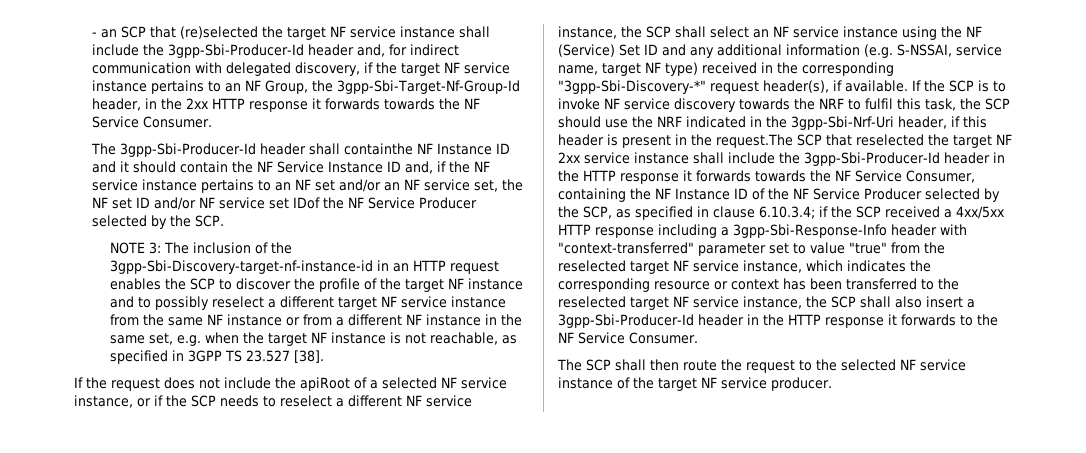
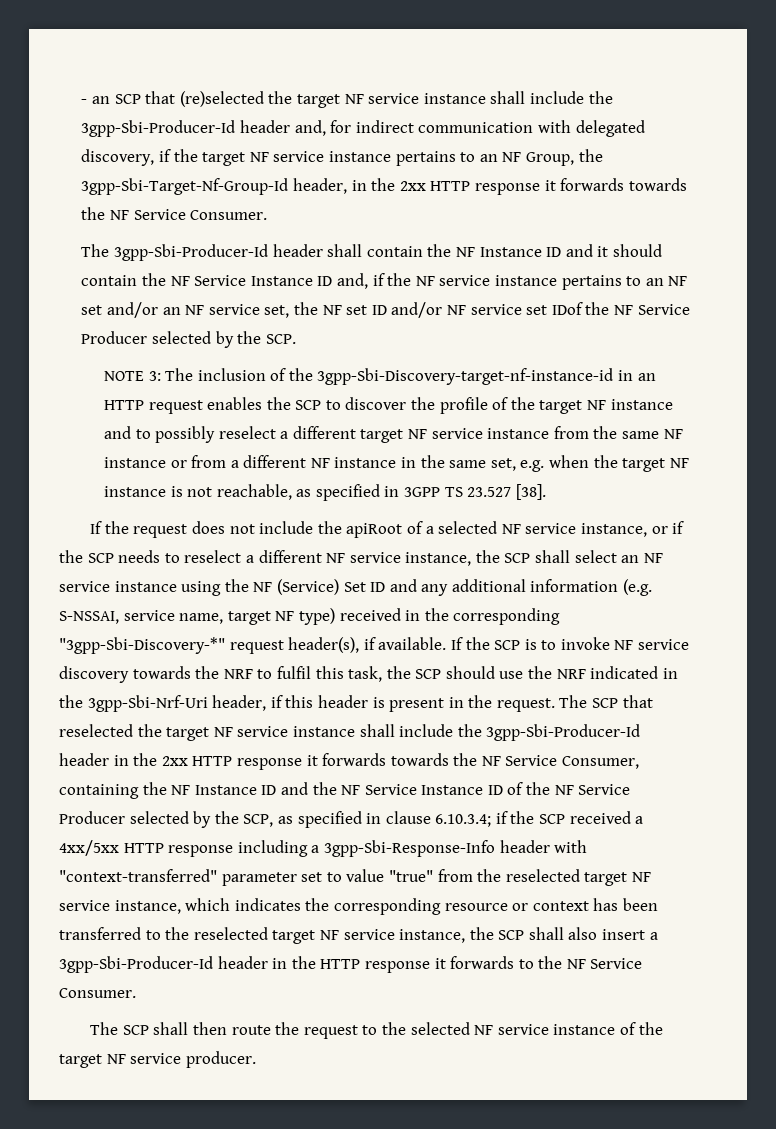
[344,143,414,155] containthe -> [366,244,452,257] contain the
[716,134,793,148] request.The -> [496,695,588,712] request. The
[558,152,581,163] 2xx -> (233, 732) none
(579, 176) none -> [161,756,188,766] 2xx
(748, 193) none -> [280,782,503,795] and the NF Service Instance ID

